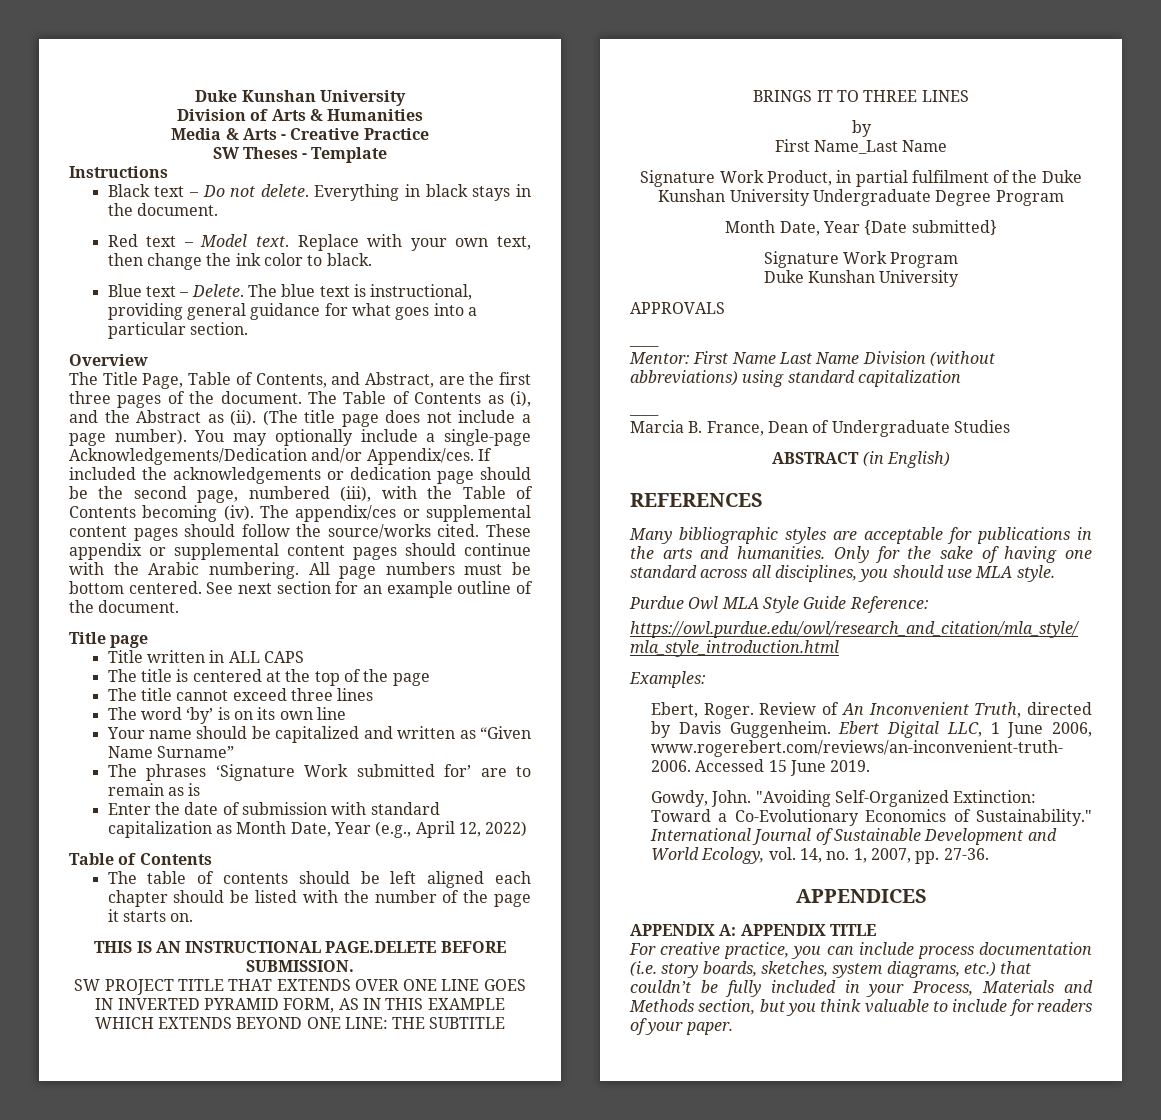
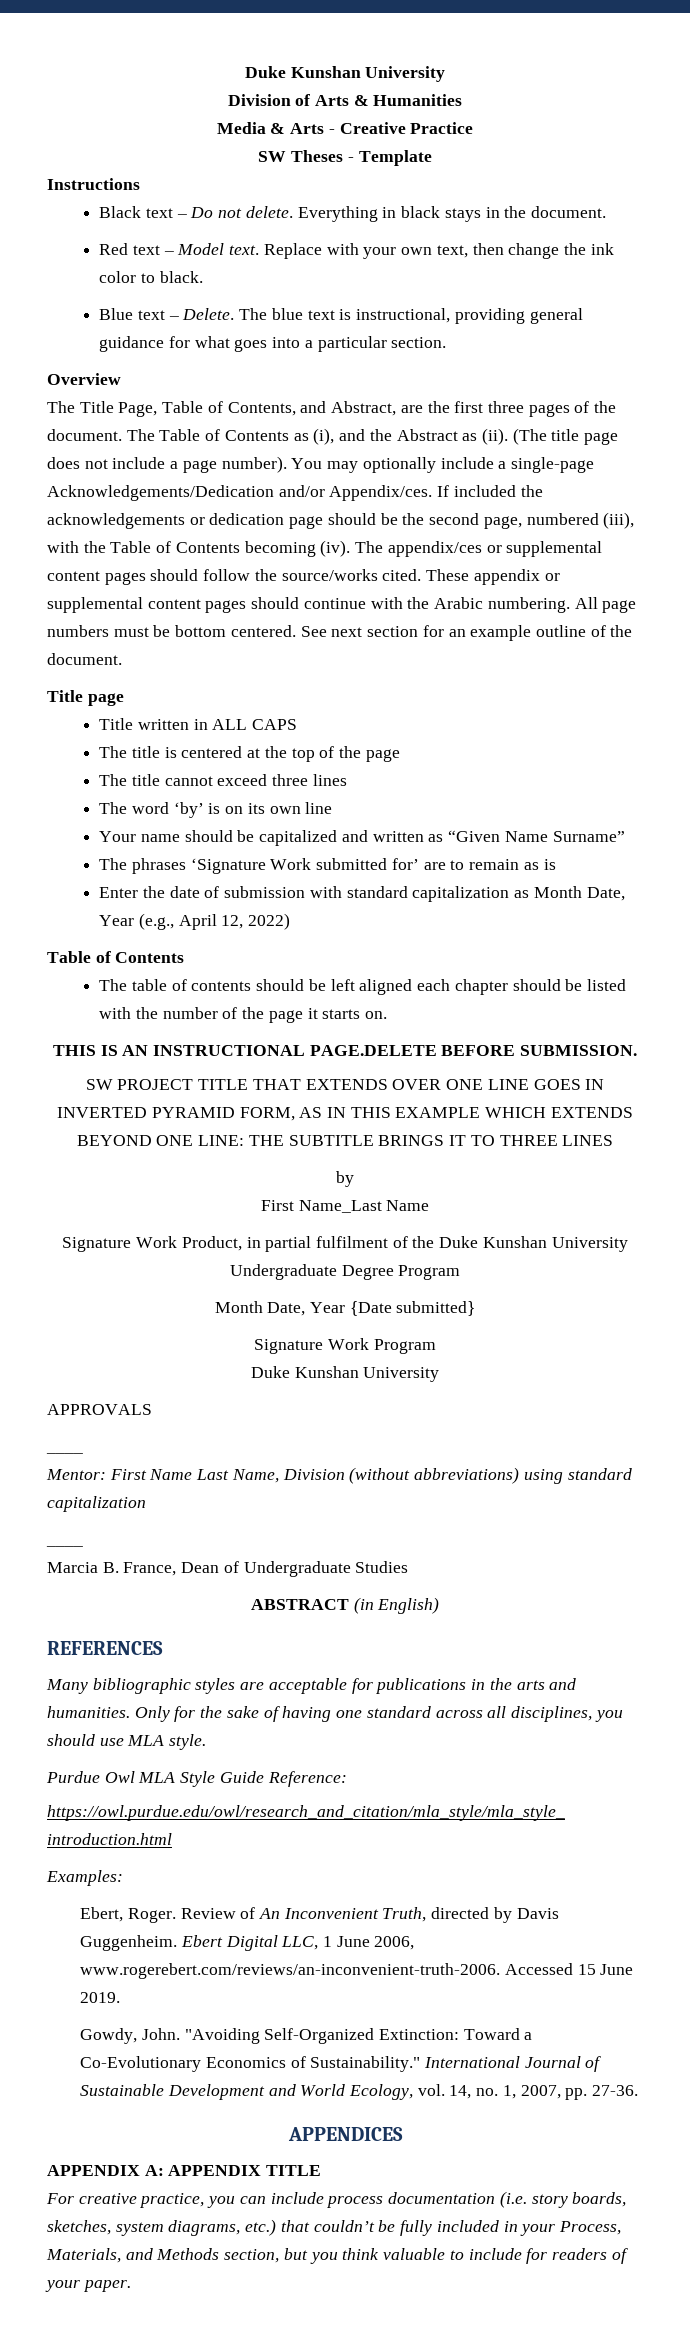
[815,352,860,364] Name -> [231,1469,279,1483] Name,
[982,980,1055,993] Materials -> [46,2248,121,2263] Materials,

